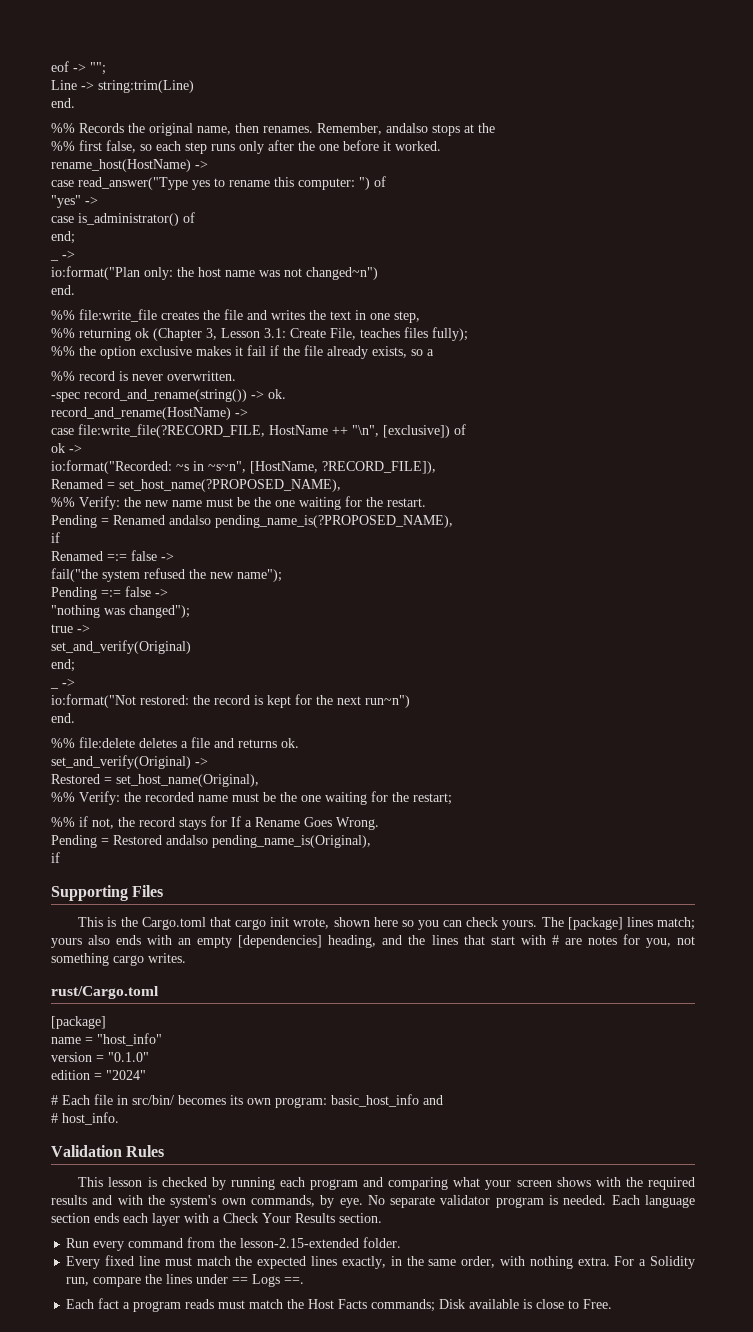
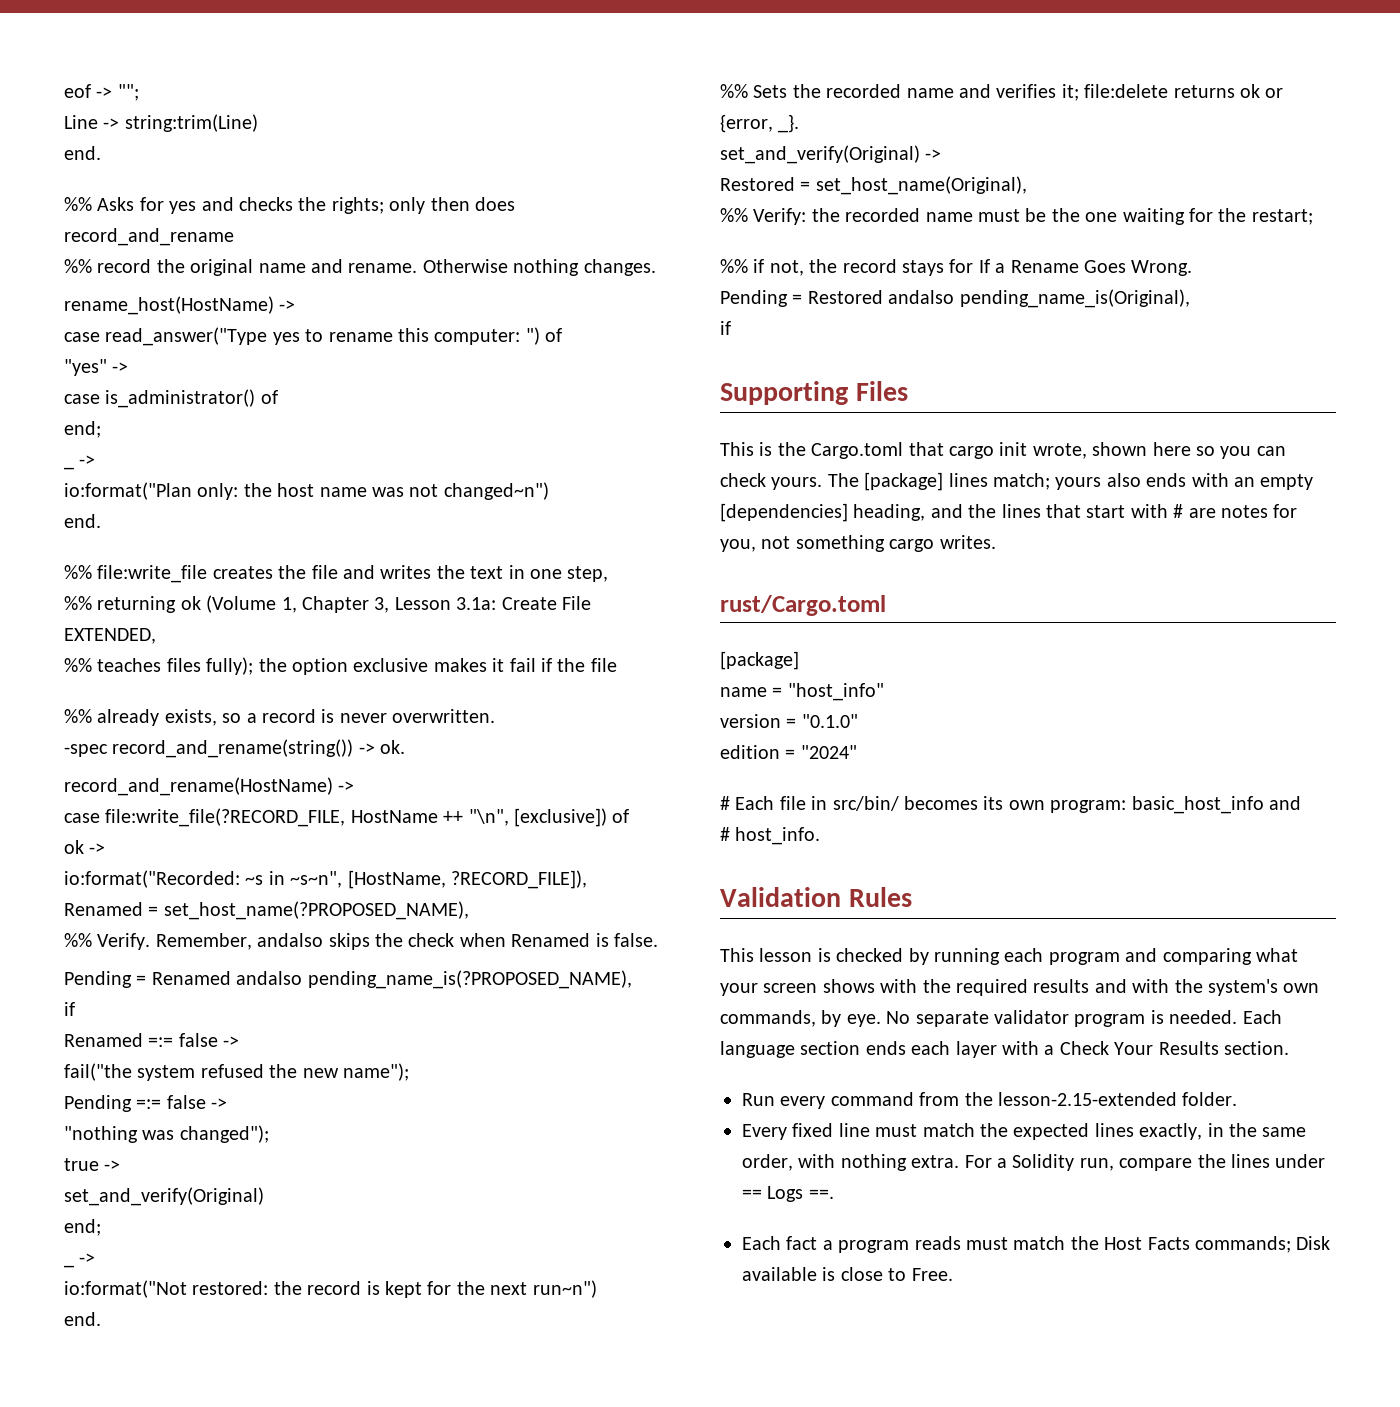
[79,123,495,136] [51,140,441,154] Records the original name, then renames. Remember, andalso stops at the // %% first false, so each step runs only after the one before it worked. -> [97,197,515,214] [64,228,234,246] [64,259,656,276] Asks for yes and checks the rights; only then does record_and_rename // %% record the original name and rename. Otherwise nothing changes.
[153,328,356,341] (Chapter 3, Lesson 3.1: Create File, -> [206,595,591,613] [64,628,156,644] [64,658,92,672] (Volume 1, Chapter 3, Lesson 3.1a: Create File EXTENDED, // %%
[51,346,75,356] // %% -> (254, 666) none
(323, 350) none -> [64,709,92,723] // %%
[51,371,75,381] // %% -> (257, 718) none
[79,496,426,510] Verify: the new name must be the one waiting for the restart. -> [97,933,658,950] Verify. Remember, andalso skips the check when Renamed is false.
[79,737,299,748] file:delete deletes a file and returns ok. -> [753,84,1284,101] [720,114,800,133] Sets the recorded name and verifies it; file:delete returns ok or {error, _}.

